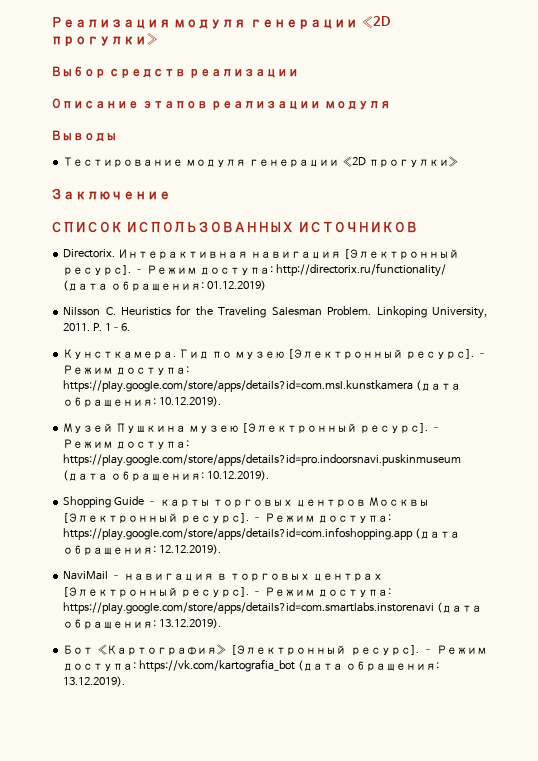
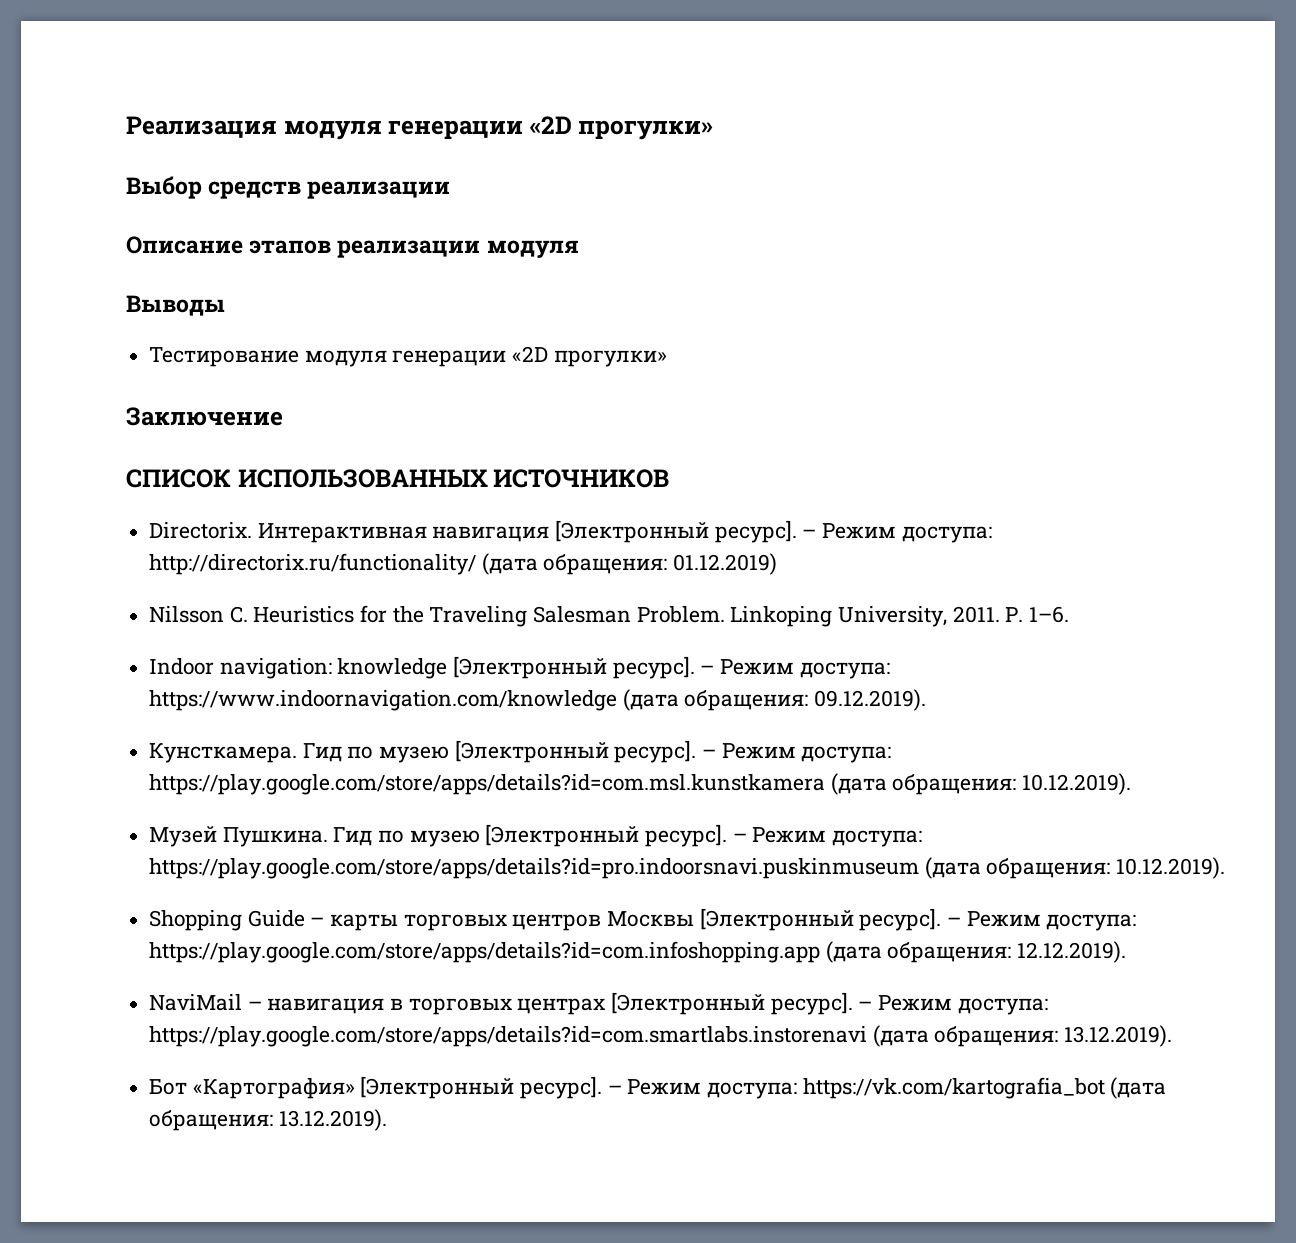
(131, 327) none -> [149,656,890,679] [149,689,927,711] // Indoor navigation: knowledge [Электронный ресурс]. – Режим доступа: https://www.indoornavigation.com/knowledge (дата обращения: 09.12.2019).
[116,423,187,433] Пушкина -> [222,827,405,847] Пушкина. Гид по

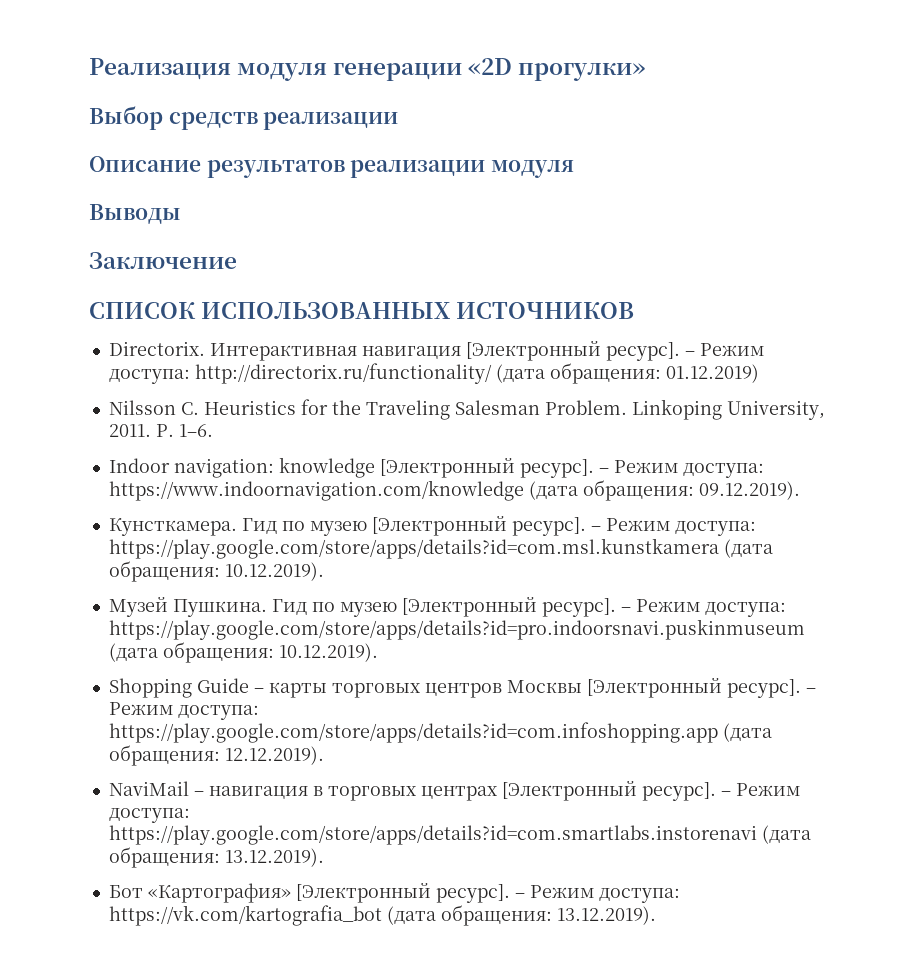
[249,240,332,254] этапов -> [206,160,345,178] результатов
[149,346,667,367] // Тестирование модуля генерации «2D прогулки» -> (181, 214) none

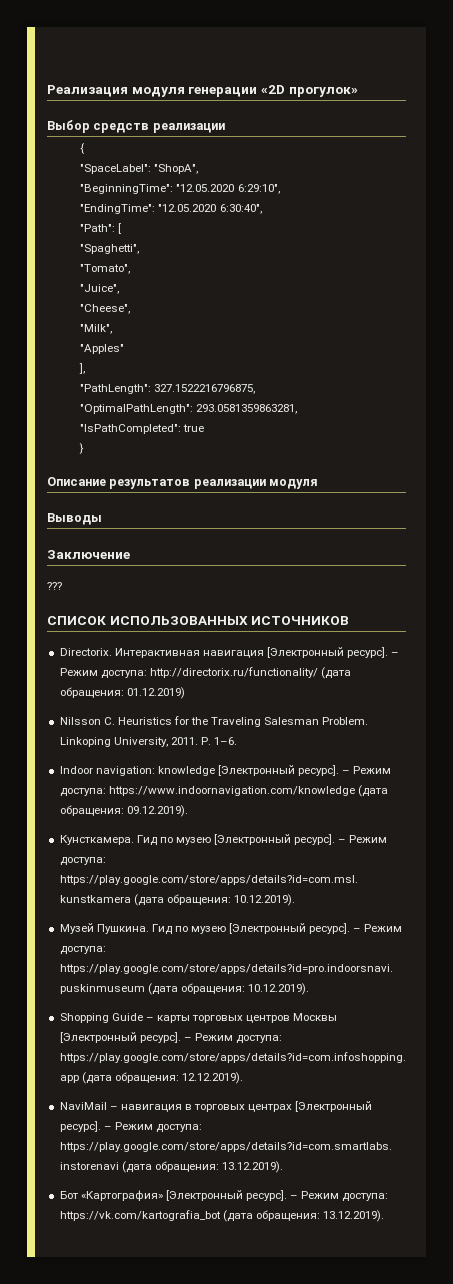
[518,63,646,81] прогулки» -> [288,87,358,97] прогулок»
(399, 121) none -> [80,143,86,154] [80,164,199,174] [80,184,280,194] [80,204,262,214] [80,223,122,234] [80,244,140,254] [80,264,131,274] [80,284,120,294] [80,304,131,314] [80,324,113,334] [80,344,125,354] [79,363,86,374] [80,384,256,394] [80,404,298,414] [80,424,205,434] [79,443,85,454] // { // "SpaceLabel": "ShopA", // "BeginningTime": "12.05.2020 6:29:10", // "EndingTime": "12.05.2020 6:30:40", // "Path": [ // "Spaghetti", // "Tomato", // "Juice", // "Cheese", // "Milk", // "Apples" // ], // "PathLength": 327.1522216796875, // "OptimalPathLength": 293.0581359863281, // "IsPathCompleted": true // }
(237, 260) none -> [47,582,62,590] // ???

